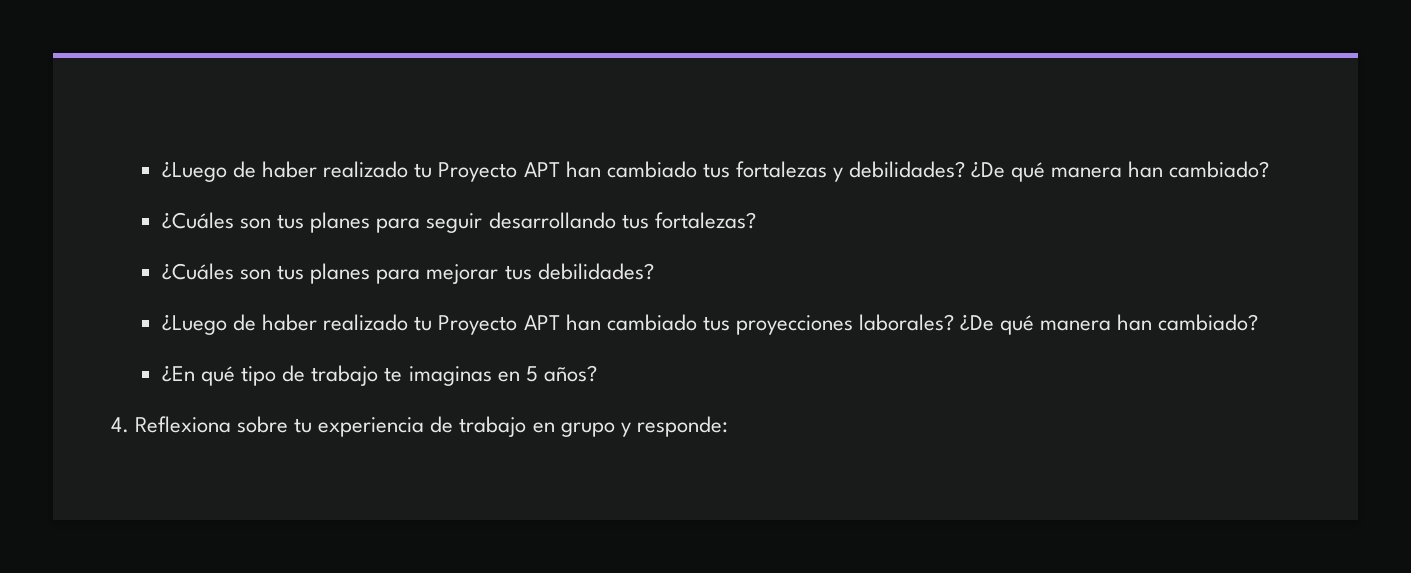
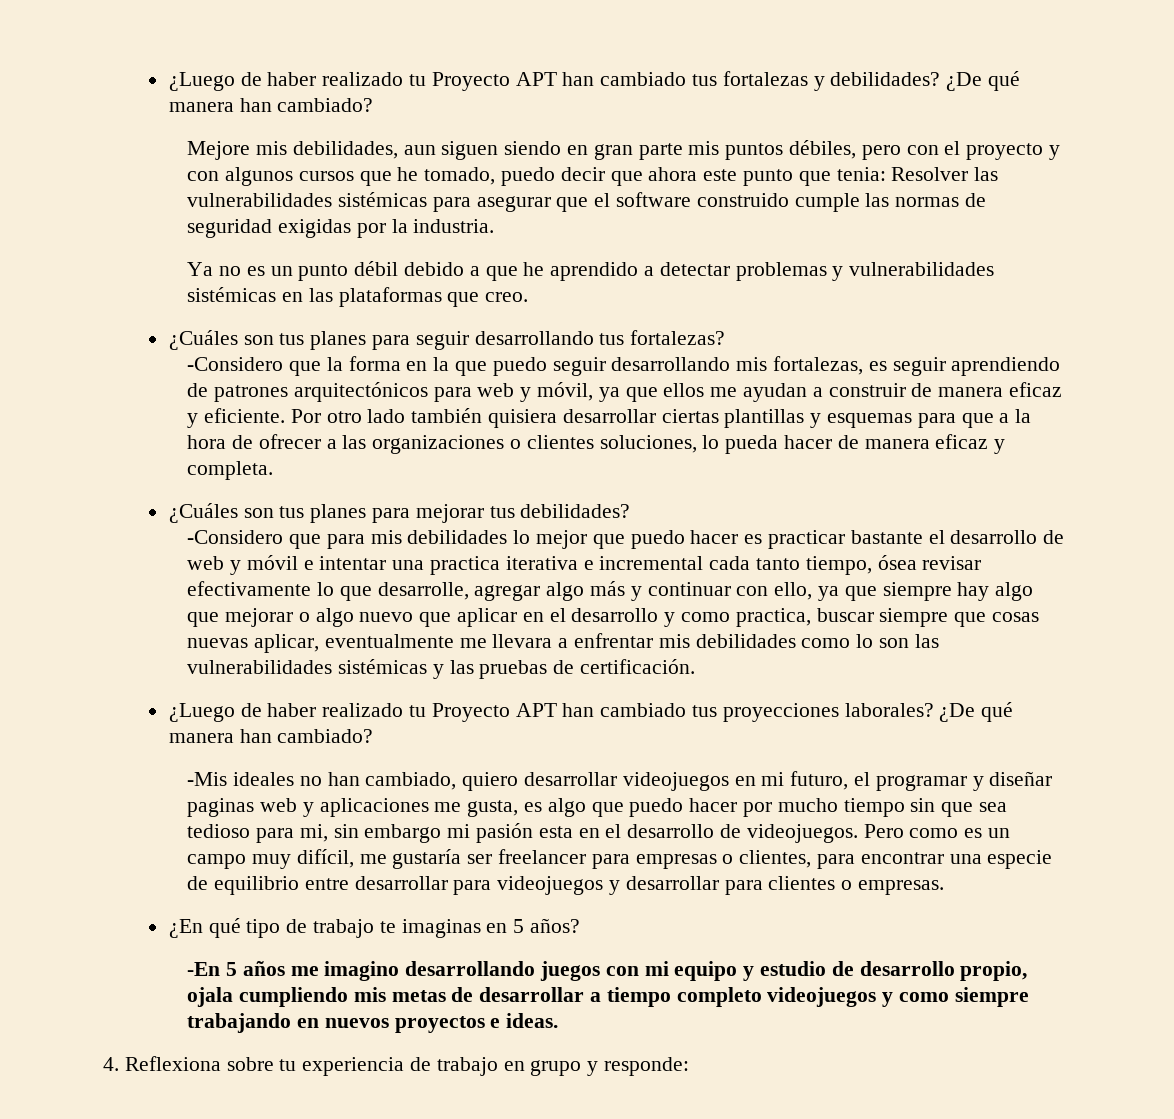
(1270, 169) none -> [187,140,1061,160] [187,167,999,186] [187,192,986,212] [187,219,495,238] [187,261,995,281] [187,287,529,307] // Mejore mis debilidades, aun siguen siendo en gran parte mis puntos débiles, pero con el proyecto y con algunos cursos que he tomado, puedo decir que ahora este punto que tenia: Resolver las vulnerabilidades sistémicas para asegurar que el software construido cumple las normas de seguridad exigidas por la industria. // Ya no es un punto débil debido a que he aprendido a detectar problemas y vulnerabilidades sistémicas en las plataformas que creo.
(756, 220) none -> [187,356,1061,376] [187,382,1063,402] [187,408,1032,428] [187,434,1006,454] [187,461,274,480] // -Considero que la forma en la que puedo seguir desarrollando mis fortalezas, es seguir aprendiendo de patrones arquitectónicos para web y móvil, ya que ellos me ayudan a construir de manera eficaz y eficiente. Por otro lado también quisiera desarrollar ciertas plantillas y esquemas para que a la hora de ofrecer a las organizaciones o clientes soluciones, lo pueda hacer de manera eficaz y completa.
(654, 271) none -> [187,530,1065,549] [187,555,982,575] [187,581,1034,601] [187,608,1040,627] [187,633,939,653] [187,659,695,679] // -Considero que para mis debilidades lo mejor que puedo hacer es practicar bastante el desarrollo de web y móvil e intentar una practica iterativa e incremental cada tanto tiempo, ósea revisar efectivamente lo que desarrolle, agregar algo más y continuar con ello, ya que siempre hay algo que mejorar o algo nuevo que aplicar en el desarrollo y como practica, buscar siempre que cosas nuevas aplicar, eventualmente me llevara a enfrentar mis debilidades como lo son las vulnerabilidades sistémicas y las pruebas de certificación.
(1259, 322) none -> [187,771,1053,791] [187,798,1008,817] [187,823,1011,843] [187,849,1053,869] [187,876,944,895] // -Mis ideales no han cambiado, quiero desarrollar videojuegos en mi futuro, el programar y diseñar paginas web y aplicaciones me gusta, es algo que puedo hacer por mucho tiempo sin que sea tedioso para mi, sin embargo mi pasión esta en el desarrollo de videojuegos. Pero como es un campo muy difícil, me gustaría ser freelancer para empresas o clientes, para encontrar una especie de equilibrio entre desarrollar para videojuegos y desarrollar para clientes o empresas.
(597, 373) none -> [187,961,1028,981] [187,987,1029,1007] [187,1013,559,1033] // -En 5 años me imagino desarrollando juegos con mi equipo y estudio de desarrollo propio, ojala cumpliendo mis metas de desarrollar a tiempo completo videojuegos y como siempre trabajando en nuevos proyectos e ideas.

